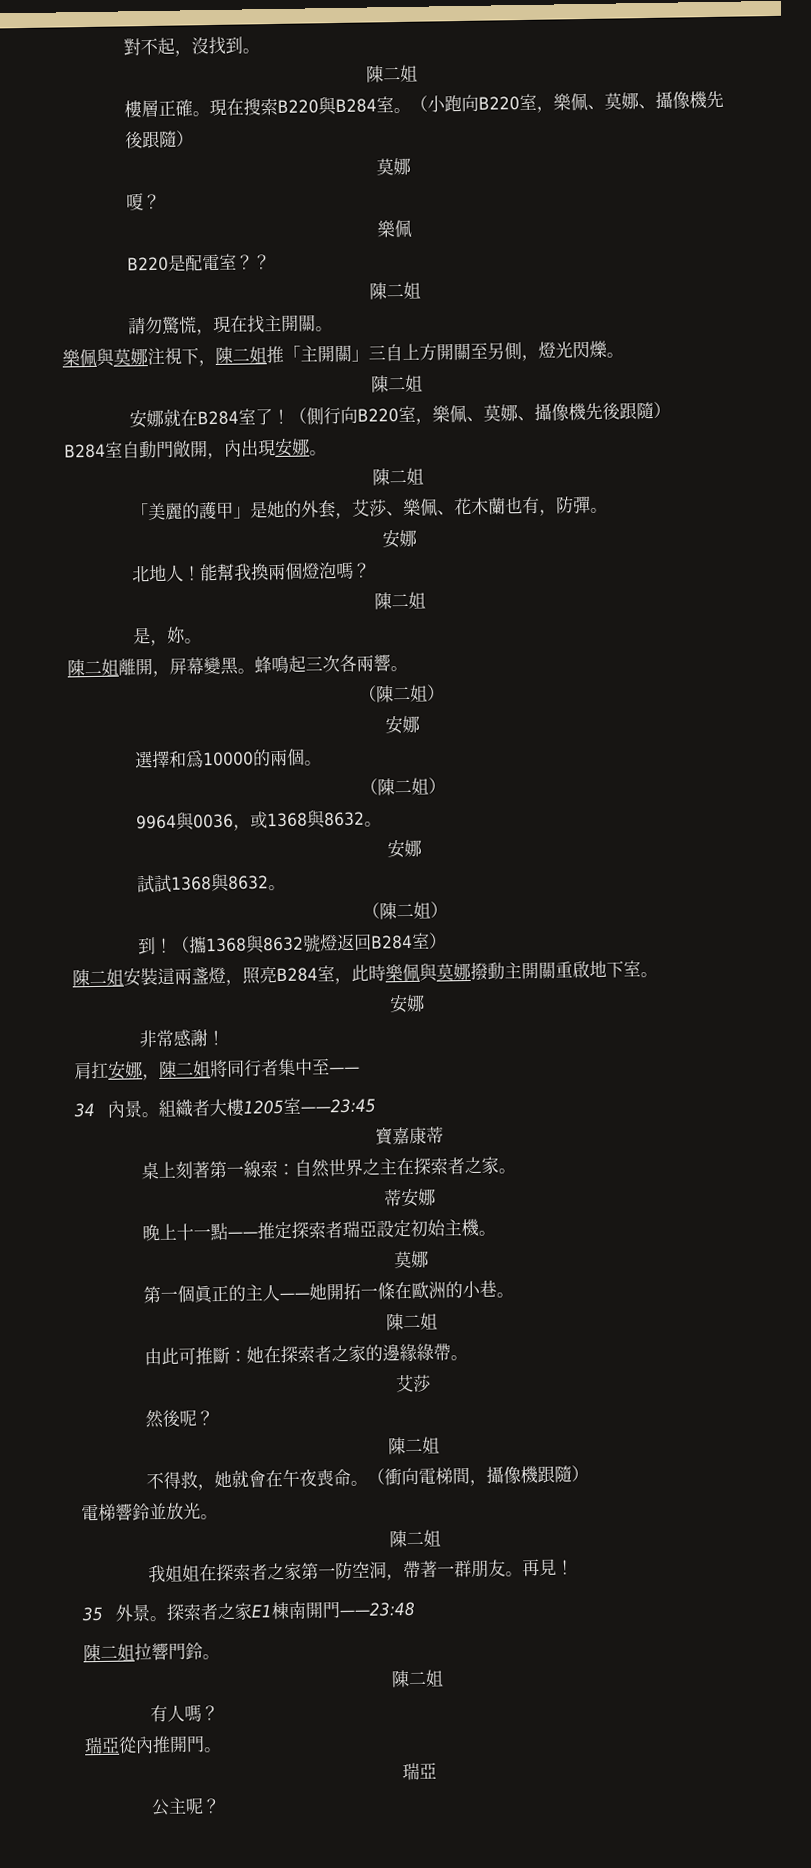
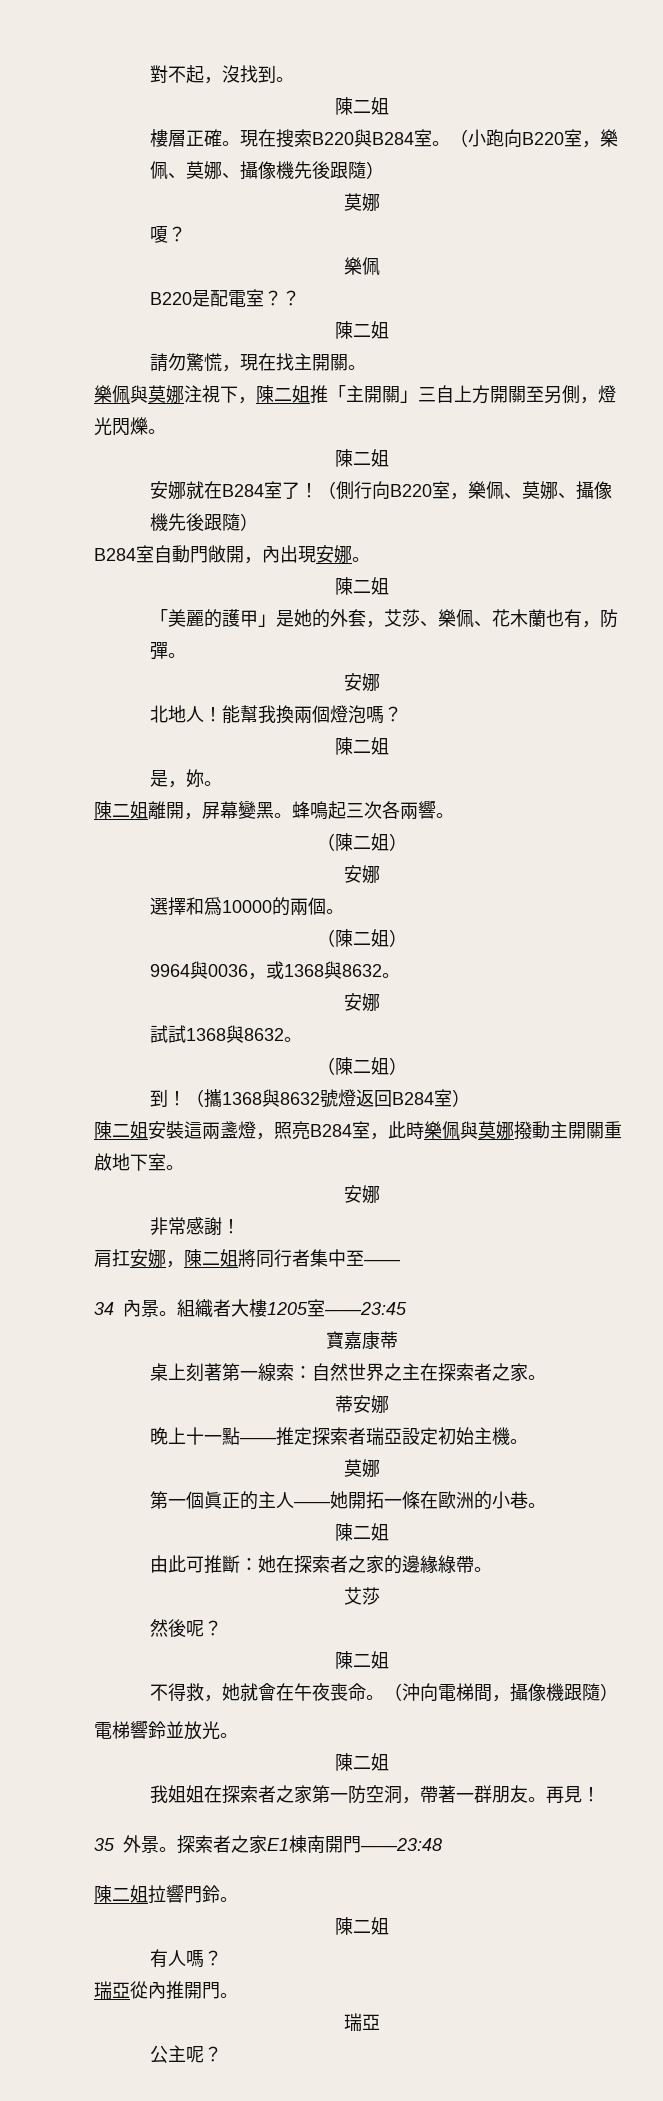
[383,1468,402,1486] 衝 -> [401,1683,420,1701] 沖

